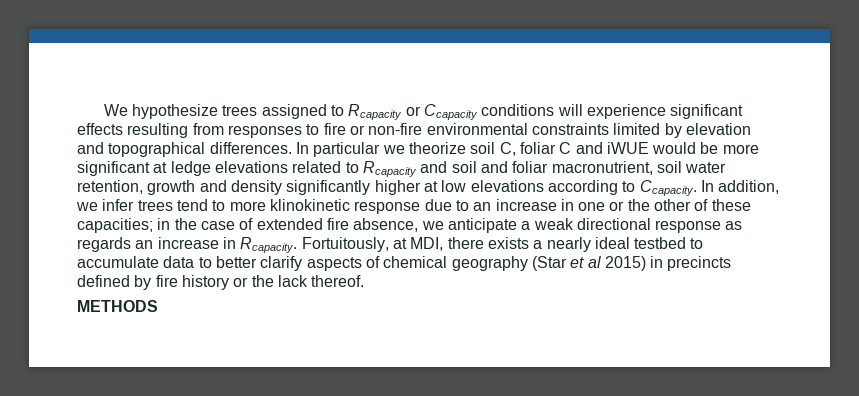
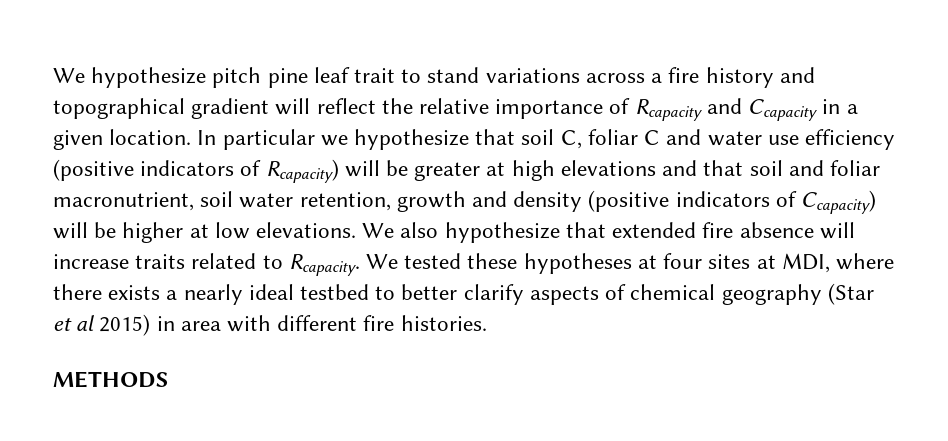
[222,104,744,120] [77,123,751,138] [77,142,292,157] trees assigned to Rcapacity or Ccapacity conditions will experience significant effects resulting from responses to fire or non-fire environmental constraints limited by elevation and topographical differences. -> [212,67,815,88] [53,98,858,121] [53,129,192,150] pitch pine leaf trait to stand variations across a fire history and topographical gradient will reflect the relative importance of Rcapacity and Ccapacity in a given location.
[408,142,466,154] theorize -> [354,129,516,150] hypothesize that
[606,142,759,154] [77,161,448,177] iWUE would be more significant at ledge elevations related to Rcapacity and -> [707,129,895,150] [53,159,744,183] water use efficiency (positive indicators of Rcapacity) will be greater at high elevations and that
[286,180,780,196] [76,199,751,214] [77,218,743,233] [77,237,389,253] significantly higher at low elevations according to Ccapacity. In addition, we infer trees tend to more klinokinetic response due to an increase in one or the other of these capacities; in the case of extended fire absence, we anticipate a weak directional response as regards an increase in Rcapacity. Fortuitously, -> [588,190,877,214] [53,222,855,243] [53,253,751,276] (positive indicators of Ccapacity) will be higher at low elevations. We also hypothesize that extended fire absence will increase traits related to Rcapacity. We tested these hypotheses at four sites
(444, 244) none -> [835,253,894,270] where
[77,256,212,268] accumulate data to -> (396, 293) none
[667,256,732,271] [77,275,365,290] precincts defined by fire history or the lack thereof. -> [180,315,487,332] area with different fire histories.

